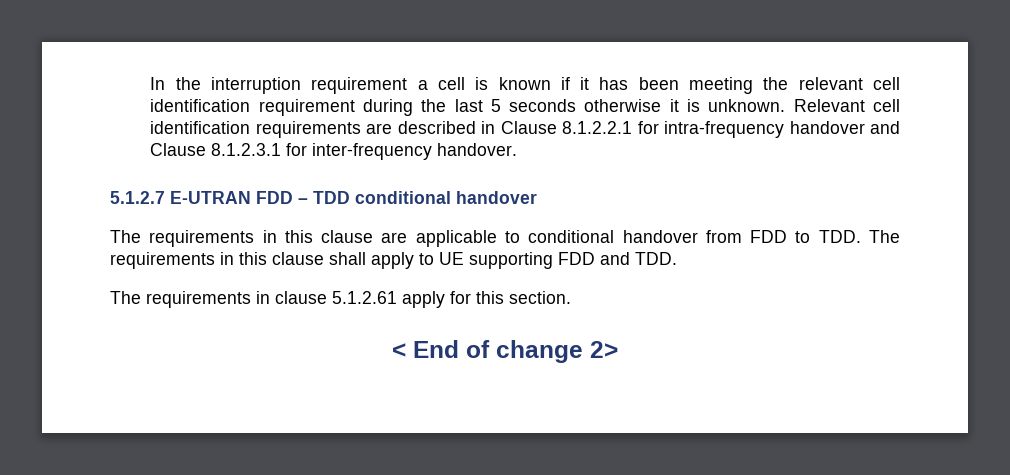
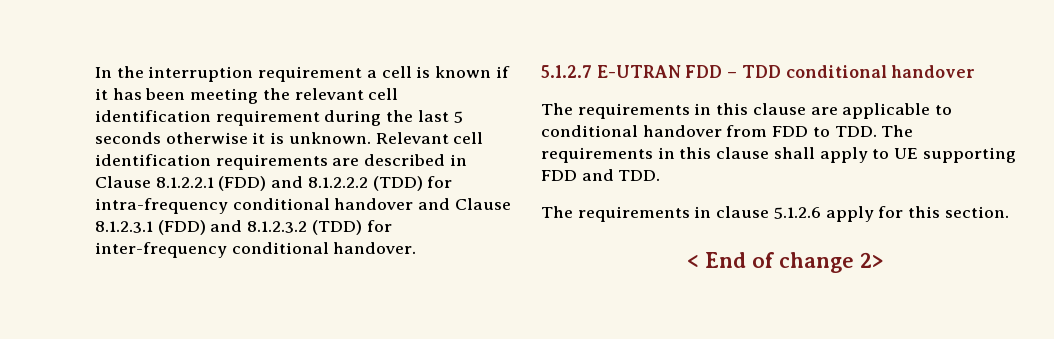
(633, 127) none -> [218,176,423,191] (FDD) and 8.1.2.2.2 (TDD)
(785, 129) none -> [232,198,330,210] conditional
(282, 149) none -> [157,220,362,235] (FDD) and 8.1.2.3.2 (TDD)
(433, 151) none -> [231,242,329,254] conditional
[332,291,397,304] 5.1.2.61 -> [773,207,821,219] 5.1.2.6

